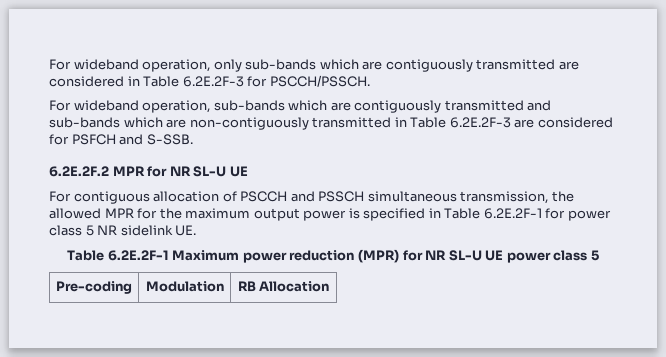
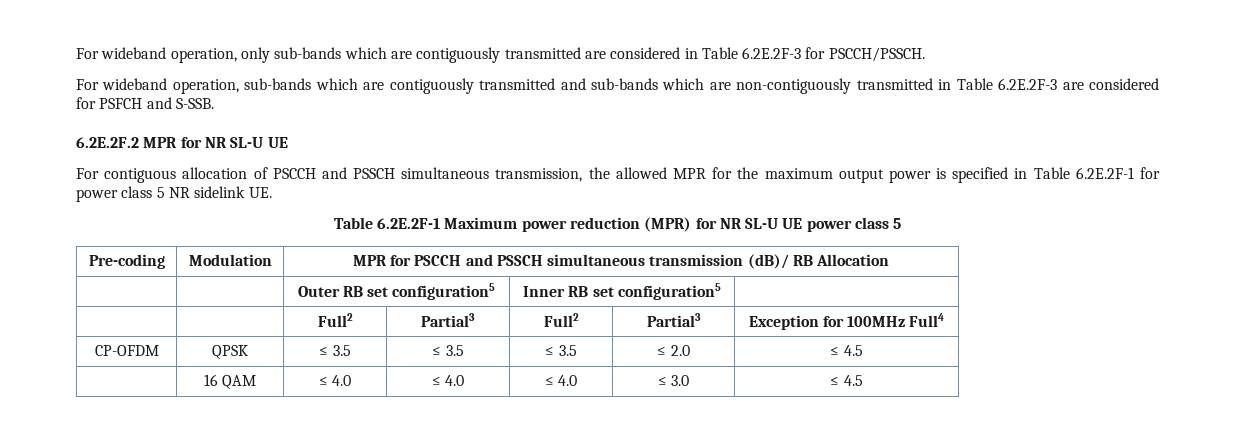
[237,281,330,292] RB Allocation -> [352,254,890,269] [297,283,496,300] [523,283,721,300] [317,313,353,327] [421,313,475,327] [543,313,579,327] [646,313,701,327] [748,313,945,330] [94,345,159,356] [212,345,248,359] [319,345,351,356] [432,345,464,356] [545,345,577,356] [657,345,690,356] [830,345,863,356] [203,374,257,389] [318,375,352,386] [431,375,465,386] [544,375,578,386] [657,375,690,386] [830,375,863,386] MPR for PSCCH and PSSCH simultaneous transmission (dB)/ RB Allocation // | | Outer RB set configuration5 | Inner RB set configuration5 | // | | Full2 | Partial3 | Full2 | Partial3 | Exception for 100MHz Full4 // CP-OFDM | QPSK | ≤ 3.5 | ≤ 3.5 | ≤ 3.5 | ≤ 2.0 | ≤ 4.5 // | 16 QAM | ≤ 4.0 | ≤ 4.0 | ≤ 4.0 | ≤ 3.0 | ≤ 4.5

